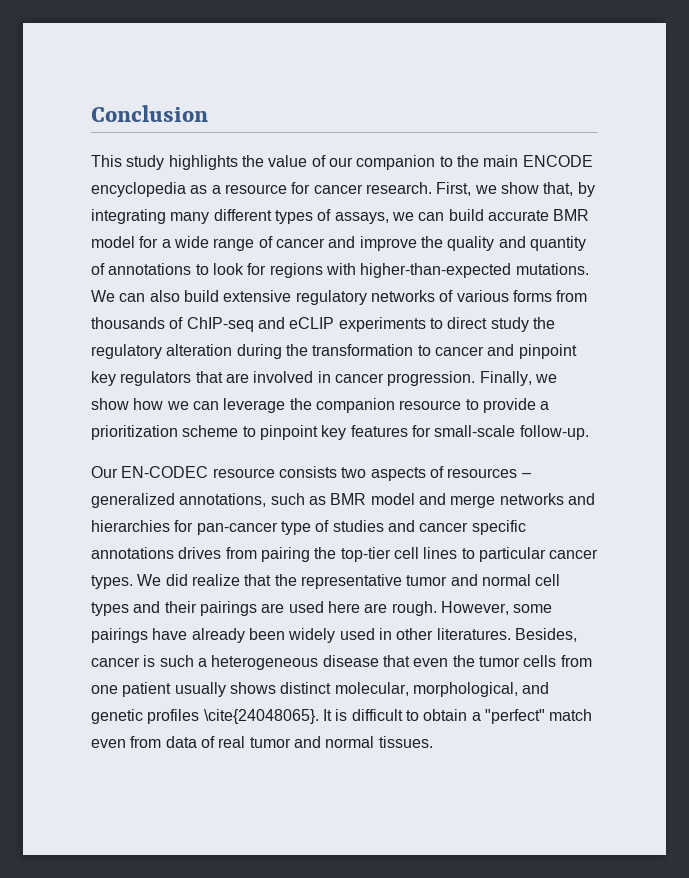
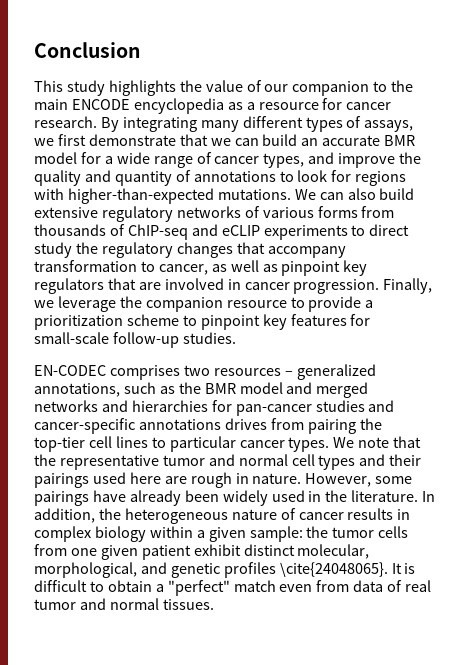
[436,182,595,197] First, we show that, by -> [100,117,119,132] By
(414, 216) none -> [57,134,231,146] first demonstrate that we
(484, 215) none -> [301,138,319,146] an
(325, 243) none -> [263,153,305,168] types,
[166,344,515,359] alteration during the transformation to cancer and -> [176,242,346,258] [34,260,278,275] changes that accompany transformation to cancer, as well as
[91,398,219,410] show how we can -> (54, 304) none
[519,425,589,440] [91,466,444,481] follow-up. // Our EN-CODEC resource consists two aspects of -> [112,332,236,348] [34,365,210,380] follow-up studies. // EN-CODEC comprises two
(326, 500) none -> [178,382,201,394] the
[450,495,496,508] merge -> [316,382,369,398] merged
[280,520,526,535] type of studies and cancer specific -> [315,400,395,412] [34,418,135,434] studies and cancer-specific
[165,574,240,586] did realize -> [358,437,390,448] note
[261,603,285,613] are -> (89, 480) none
[391,601,437,616] rough. -> [190,472,302,488] rough in nature.
[396,628,577,642] [91,655,449,670] other literatures. Besides, cancer is such a heterogeneous disease that even -> [325,490,436,502] [34,508,411,524] [34,526,303,542] the literature. In addition, the heterogeneous nature of cancer results in complex biology within a given sample:
[122,682,276,697] patient usually shows -> [100,544,241,560] given patient exhibit

